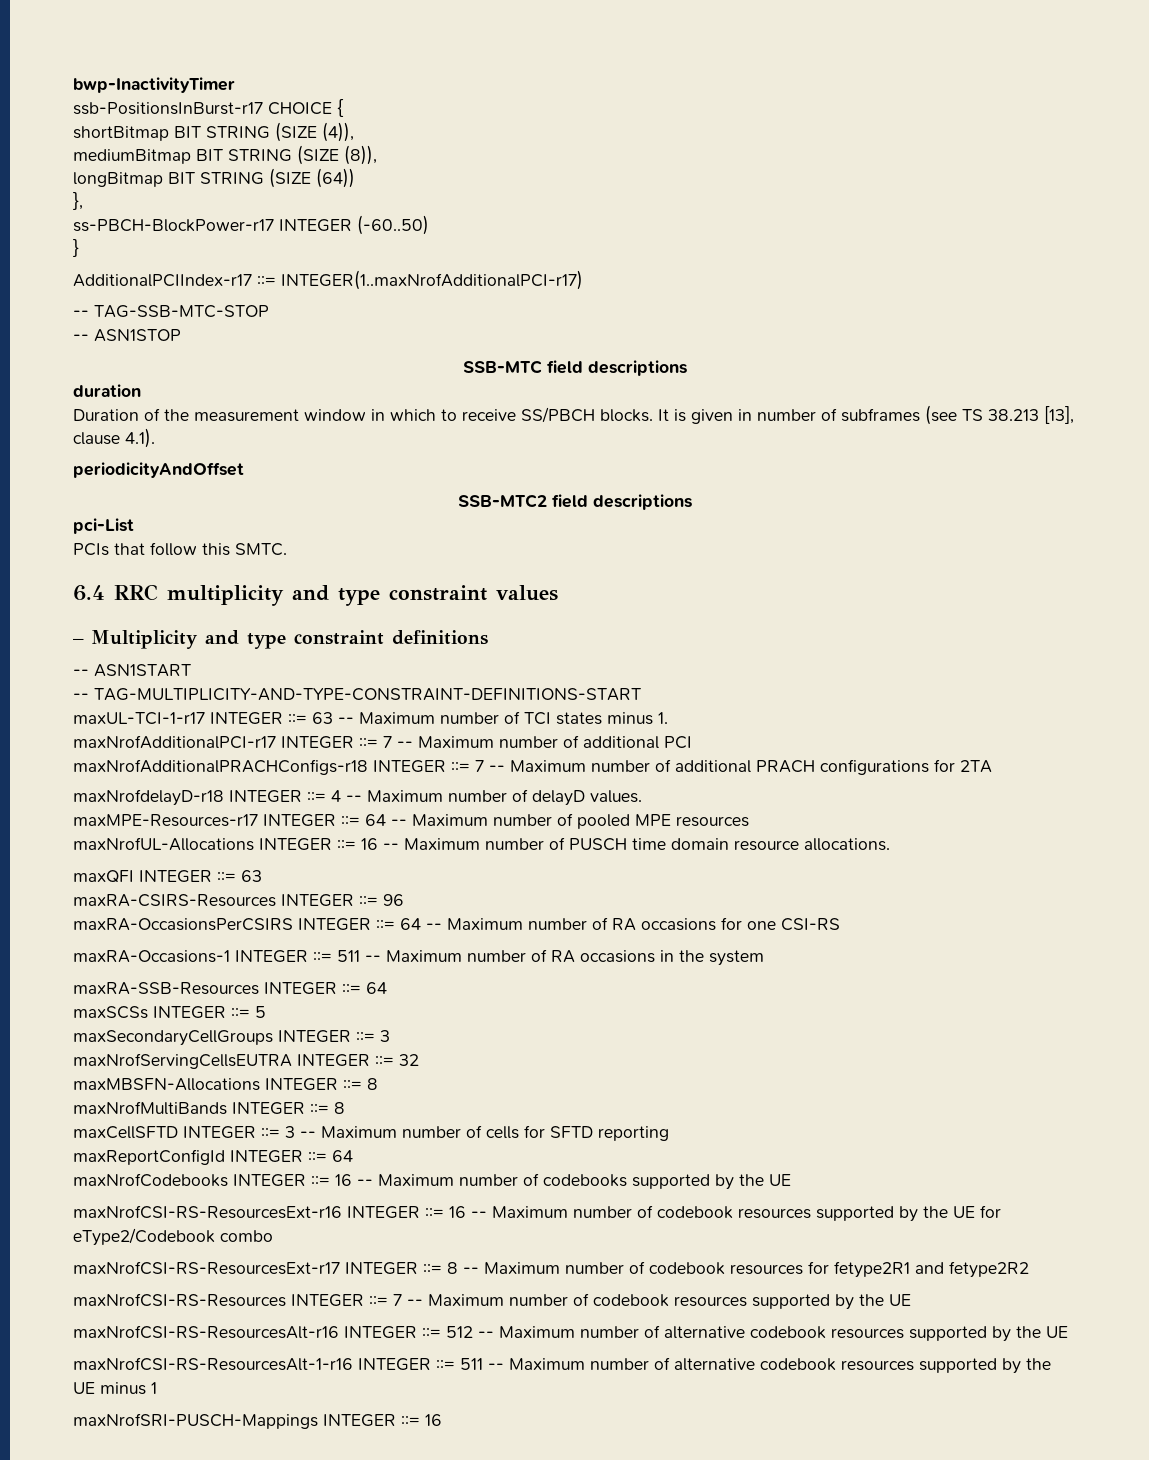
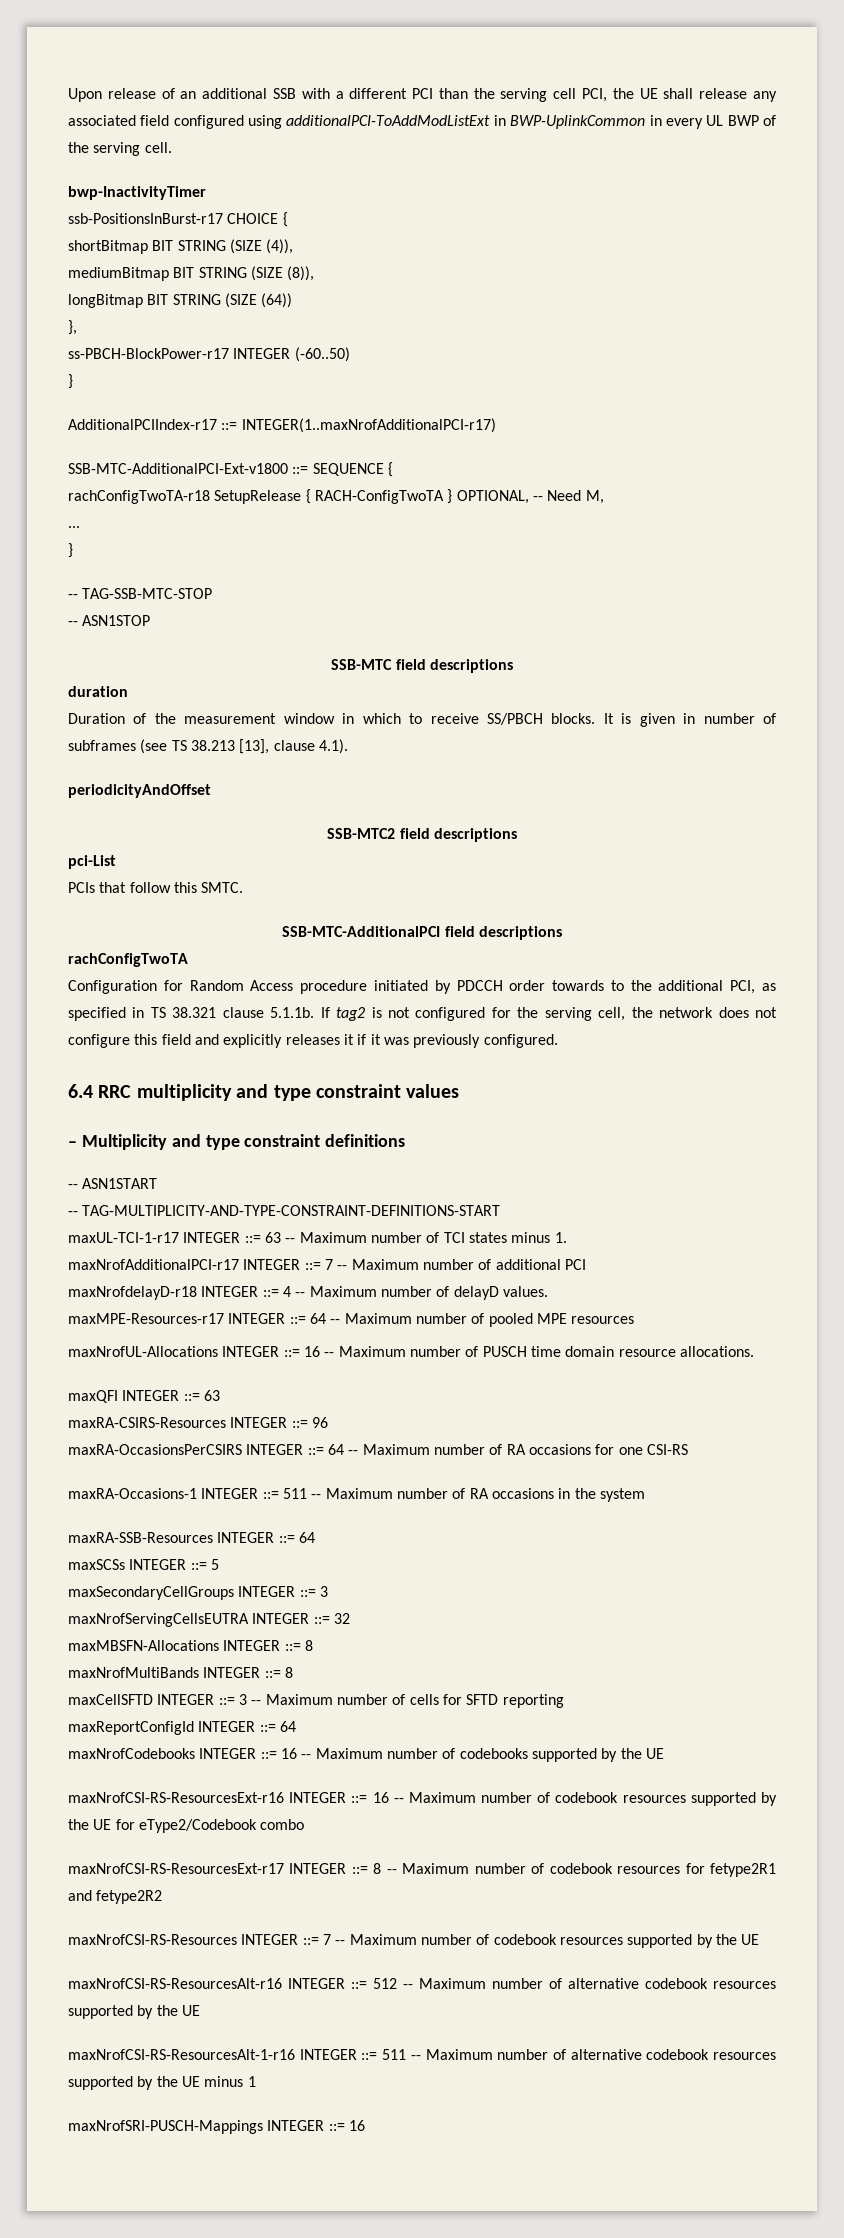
(73, 85) none -> [68,88,777,102] [68,115,777,129] [68,142,172,156] Upon release of an additional SSB with a different PCI than the serving cell PCI, the UE shall release any associated field configured using additionalPCI-ToAddModListExt in BWP-UplinkCommon in every UL BWP of the serving cell. //
(583, 280) none -> [68,462,393,477] [68,489,604,504] [68,526,80,528] [68,543,73,558] // SSB-MTC-AdditionalPCI-Ext-v1800 ::= SEQUENCE { // rachConfigTwoTA-r18 SetupRelease { RACH-ConfigTwoTA } OPTIONAL, -- Need M, // ... // }
(287, 549) none -> [282,926,562,940] [68,953,188,967] [68,980,777,994] [68,1007,778,1021] [68,1034,558,1048] // SSB-MTC-AdditionalPCI field descriptions // rachConfigTwoTA // Configuration for Random Access procedure initiated by PDCCH order towards to the additional PCI, as specified in TS 38.321 clause 5.1.1b. If tag2 is not configured for the serving cell, the network does not configure this field and explicitly releases it if it was previously configured.
[73,759,992,775] // maxNrofAdditionalPRACHConfigs-r18 INTEGER ::= 7 -- Maximum number of additional PRACH configurations for 2TA -> (586, 1264) none

